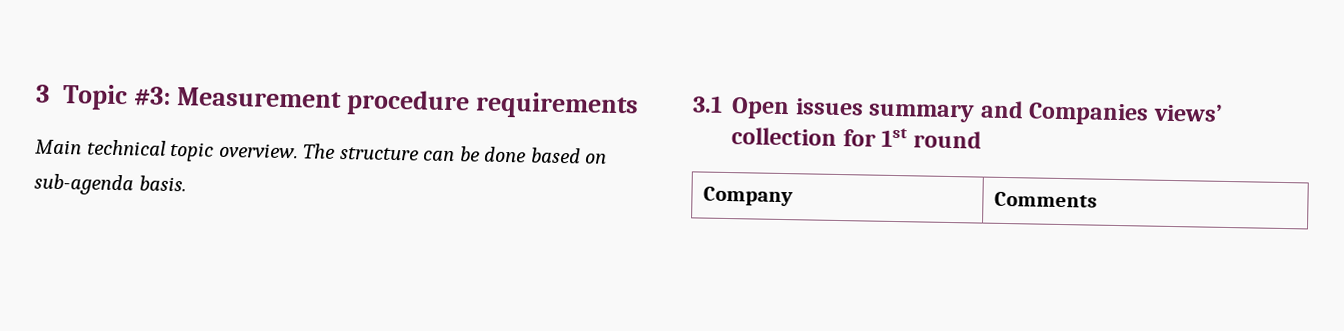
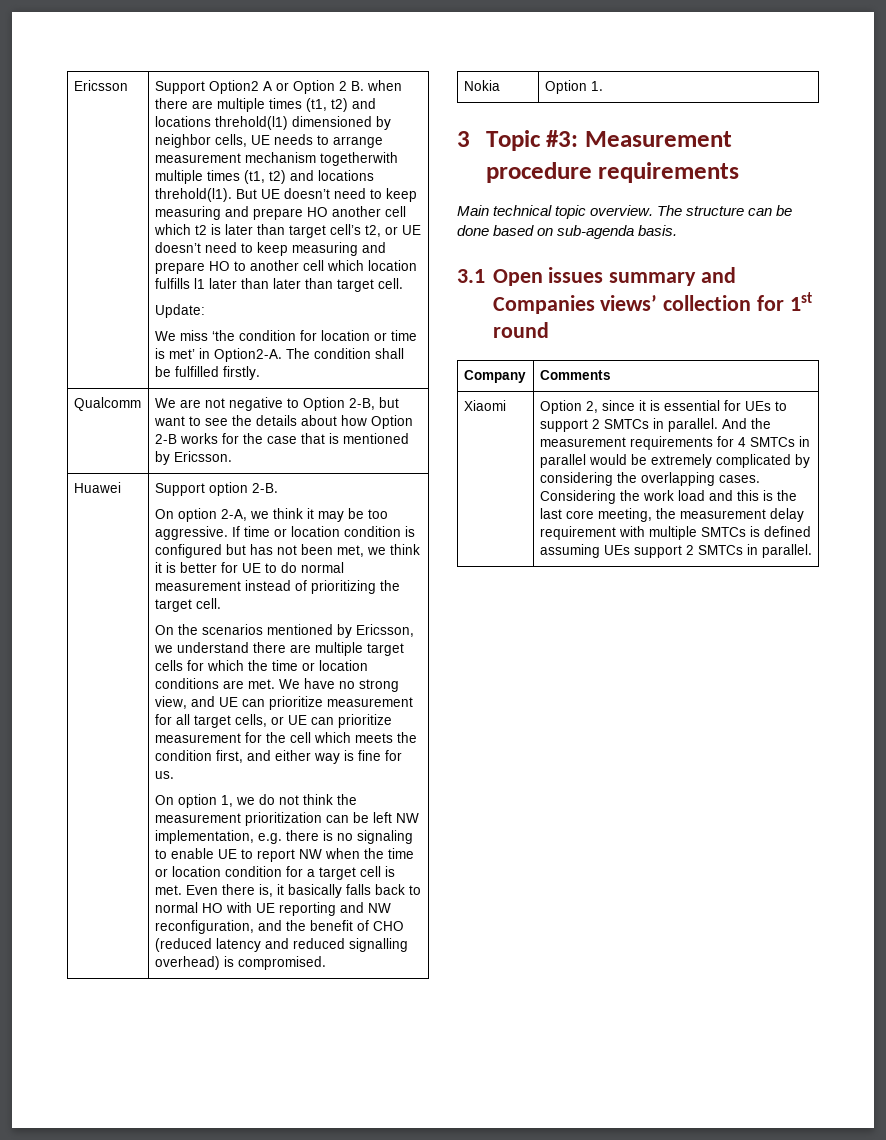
(36, 93) none -> [73,80,128,91] [154,80,402,94] [154,98,376,112] [154,116,391,130] [154,134,383,148] [154,152,398,166] [154,170,374,184] [154,188,417,202] [154,206,406,220] [153,224,421,238] [154,242,386,256] [154,260,417,274] [154,278,403,292] [154,304,205,318] [154,330,417,341] [154,348,404,362] [154,366,260,380] [73,397,141,411] [154,397,399,411] [153,415,413,429] [154,433,409,444] [154,451,232,465] [73,482,121,493] [154,482,278,496] [154,508,388,522] [154,526,415,540] [154,544,420,558] [154,562,344,573] [154,580,400,594] [154,598,221,612] [154,624,414,638] [153,642,404,656] [154,660,368,671] [154,678,399,692] [154,696,413,710] [154,714,392,728] [154,732,417,743] [154,750,402,764] [154,771,174,779] [154,794,357,808] [154,812,419,826] [154,830,413,844] [154,848,414,862] [154,866,395,880] [154,884,421,898] [154,902,391,916] [154,920,404,934] [154,938,408,952] [154,956,326,970] [463,80,500,91] [544,80,603,94] Ericsson | Support Option2 A or Option 2 B. when there are multiple times (t1, t2) and locations threhold(l1) dimensioned by neighbor cells, UE needs to arrange measurement mechanism togetherwith multiple times (t1, t2) and locations threhold(l1). But UE doesn’t need to keep measuring and prepare HO another cell which t2 is later than target cell’s t2, or UE doesn’t need to keep measuring and prepare HO to another cell which location fulfills l1 later than later than target cell. // Update: // We miss ‘the condition for location or time is met’ in Option2-A. The condition shall be fulfilled firstly. // Qualcomm | We are not negative to Option 2-B, but want to see the details about how Option 2-B works for the case that is mentioned by Ericsson. // Huawei | Support option 2-B. // On option 2-A, we think it may be too aggressive. If time or location condition is configured but has not been met, we think it is better for UE to do normal measurement instead of prioritizing the target cell. // On the scenarios mentioned by Ericsson, we understand there are multiple target cells for which the time or location conditions are met. We have no strong view, and UE can prioritize measurement for all target cells, or UE can prioritize measurement for the cell which meets the condition first, and either way is fine for us. // On option 1, we do not think the measurement prioritization can be left NW implementation, e.g. there is no signaling to enable UE to report NW when the time or location condition for a target cell is met. Even there is, it basically falls back to normal HO with UE reporting and NW reconfiguration, and the benefit of CHO (reduced latency and reduced signalling overhead) is compromised. // Nokia | Option 1. //
(1098, 199) none -> [463,400,506,411] [539,400,787,414] [539,418,771,432] [539,436,810,450] [539,454,810,468] [539,472,760,486] [539,490,797,504] [539,508,804,522] [539,526,811,540] [539,544,812,558] // Xiaomi | Option 2, since it is essential for UEs to support 2 SMTCs in parallel. And the measurement requirements for 4 SMTCs in parallel would be extremely complicated by considering the overlapping cases. Considering the work load and this is the last core meeting, the measurement delay requirement with multiple SMTCs is defined assuming UEs support 2 SMTCs in parallel.

